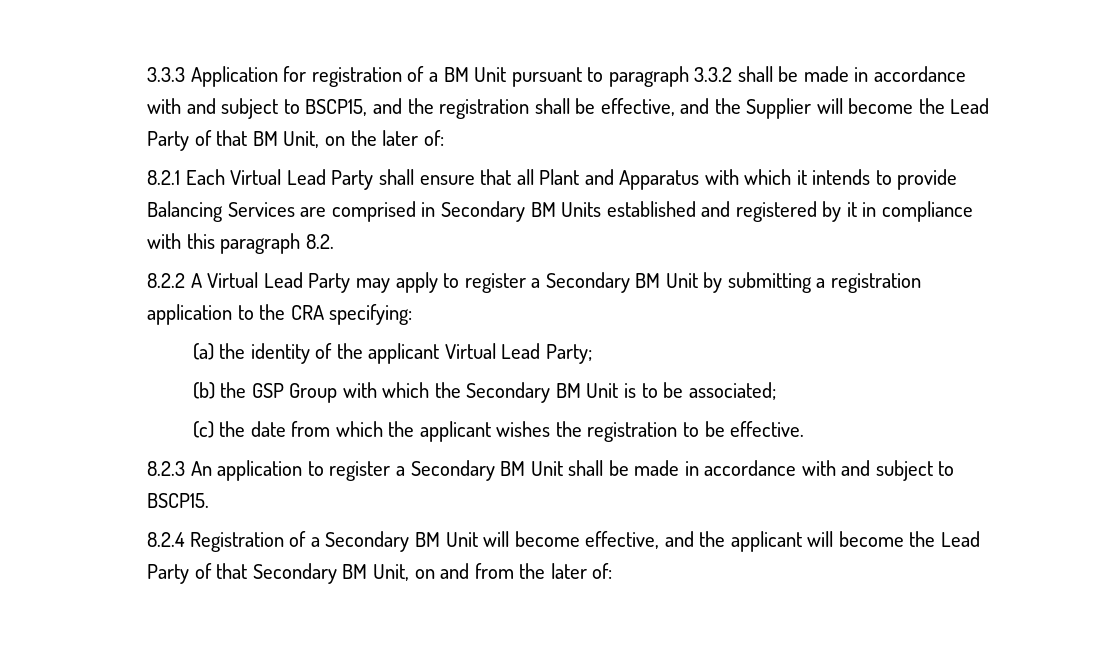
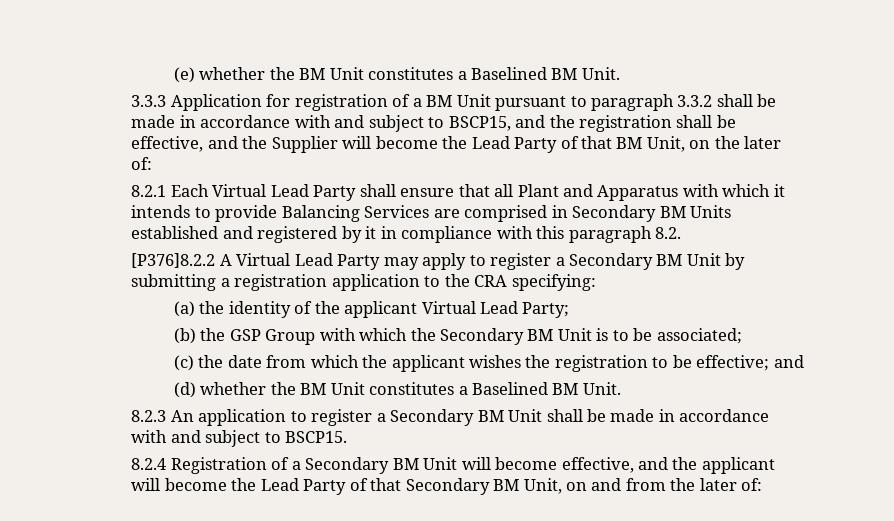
(147, 74) none -> [173,67,620,83] (e) whether the BM Unit constitutes a Baselined BM Unit. //
[147,273,186,288] 8.2.2 -> [131,253,216,268] [P376]8.2.2
[730,421,805,437] effective. -> [696,355,804,371] [173,382,621,398] effective; and // (d) whether the BM Unit constitutes a Baselined BM Unit.

